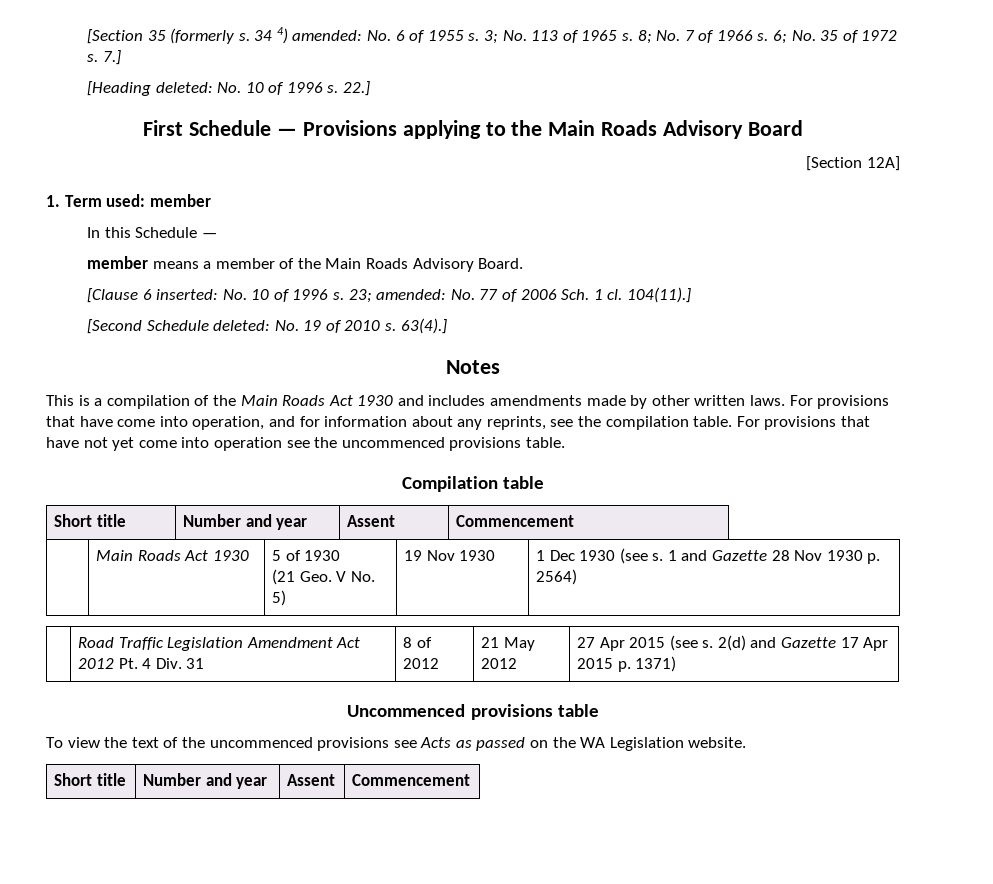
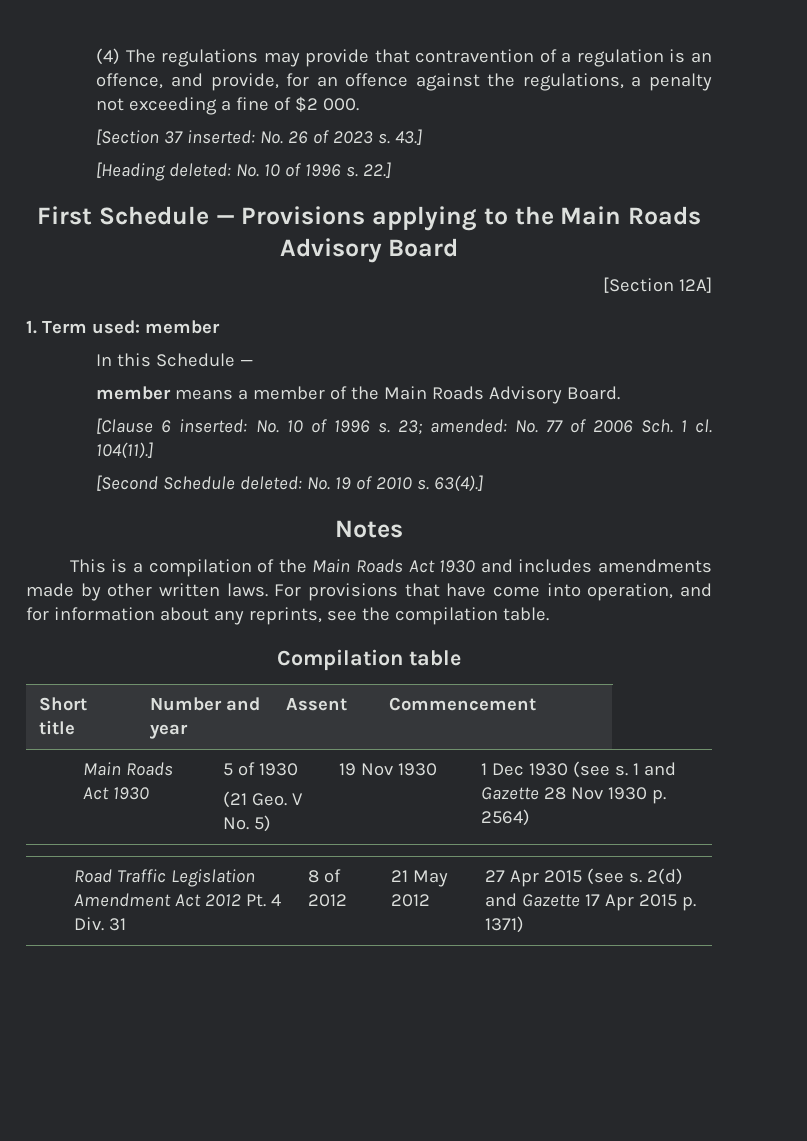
[86,27,898,44] [86,50,121,65] [Section 35 (formerly s. 34 4) amended: No. 6 of 1955 s. 3; No. 113 of 1965 s. 8; No. 7 of 1966 s. 6; No. 35 of 1972 s. 7.] -> [96,48,713,67] [96,73,712,91] [96,96,360,115] [96,129,423,145] (4) The regulations may provide that contravention of a regulation is an offence, and provide, for an offence against the regulations, a penalty not exceeding a fine of $2 000. // [Section 37 inserted: No. 26 of 2023 s. 43.]
[736,416,871,430] [46,437,565,451] For provisions that have not yet come into operation see the uncommenced provisions table. -> (549, 614) none
[347,704,599,720] [46,737,747,751] [53,773,126,786] [142,773,268,789] [286,774,335,786] [351,774,470,786] // Uncommenced provisions table // To view the text of the uncommenced provisions see Acts as passed on the WA Legislation website. // Short title | Number and year | Assent | Commencement -> (525, 924) none

